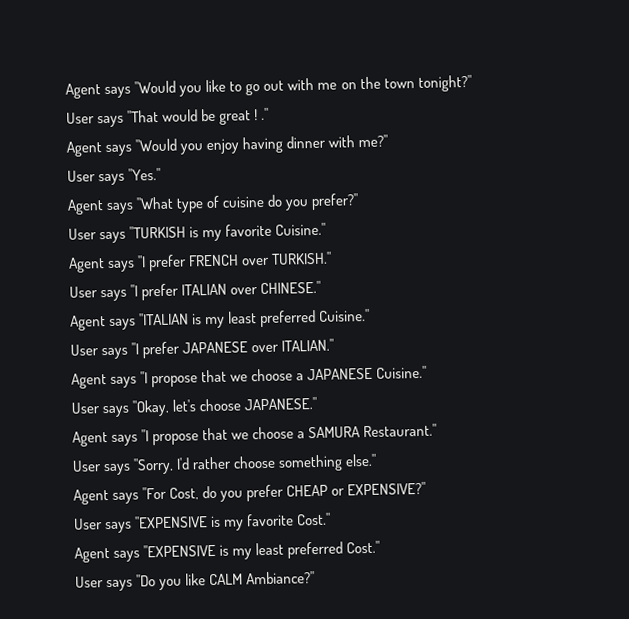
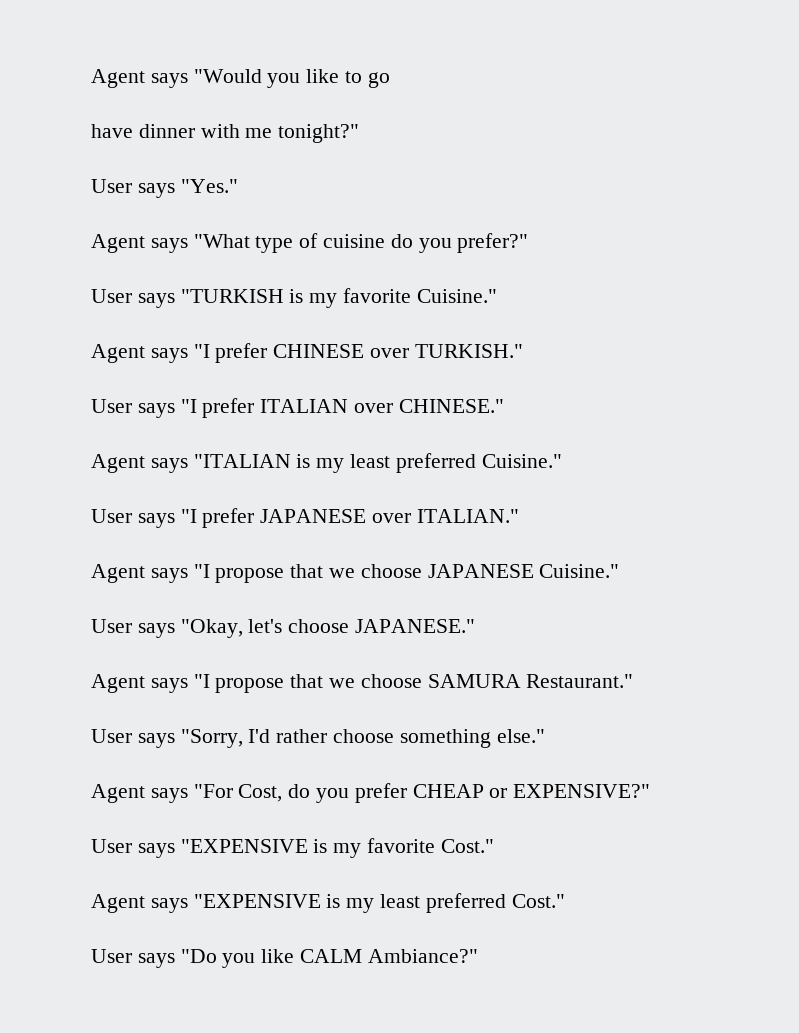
[263,74,472,92] [66,107,270,128] [66,134,389,157] out with me on the town tonight?" // User says "That would be great ! ." // Agent says "Would you enjoy having dinner with me?" -> [91,124,360,143] // have dinner with me tonight?"
[188,254,240,267] FRENCH -> [273,344,365,358] CHINESE
[296,373,305,381] a -> (422, 571) none
[297,431,306,439] a -> (422, 681) none

